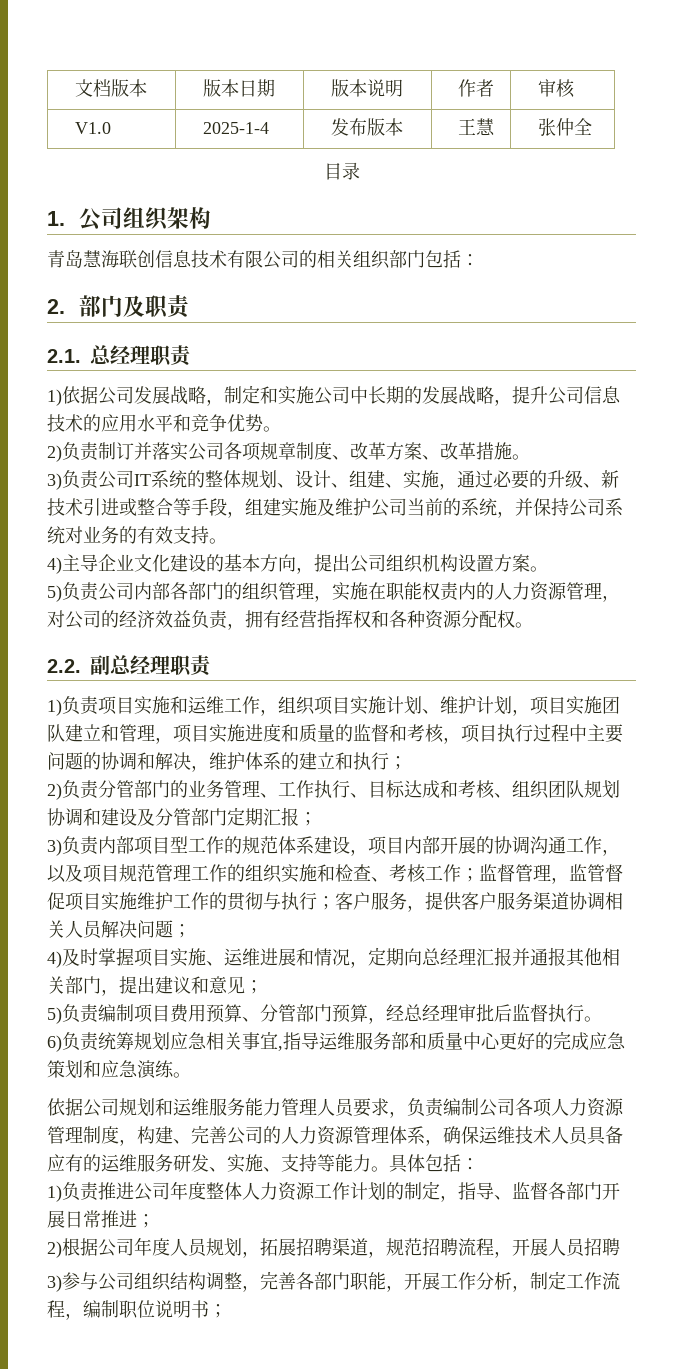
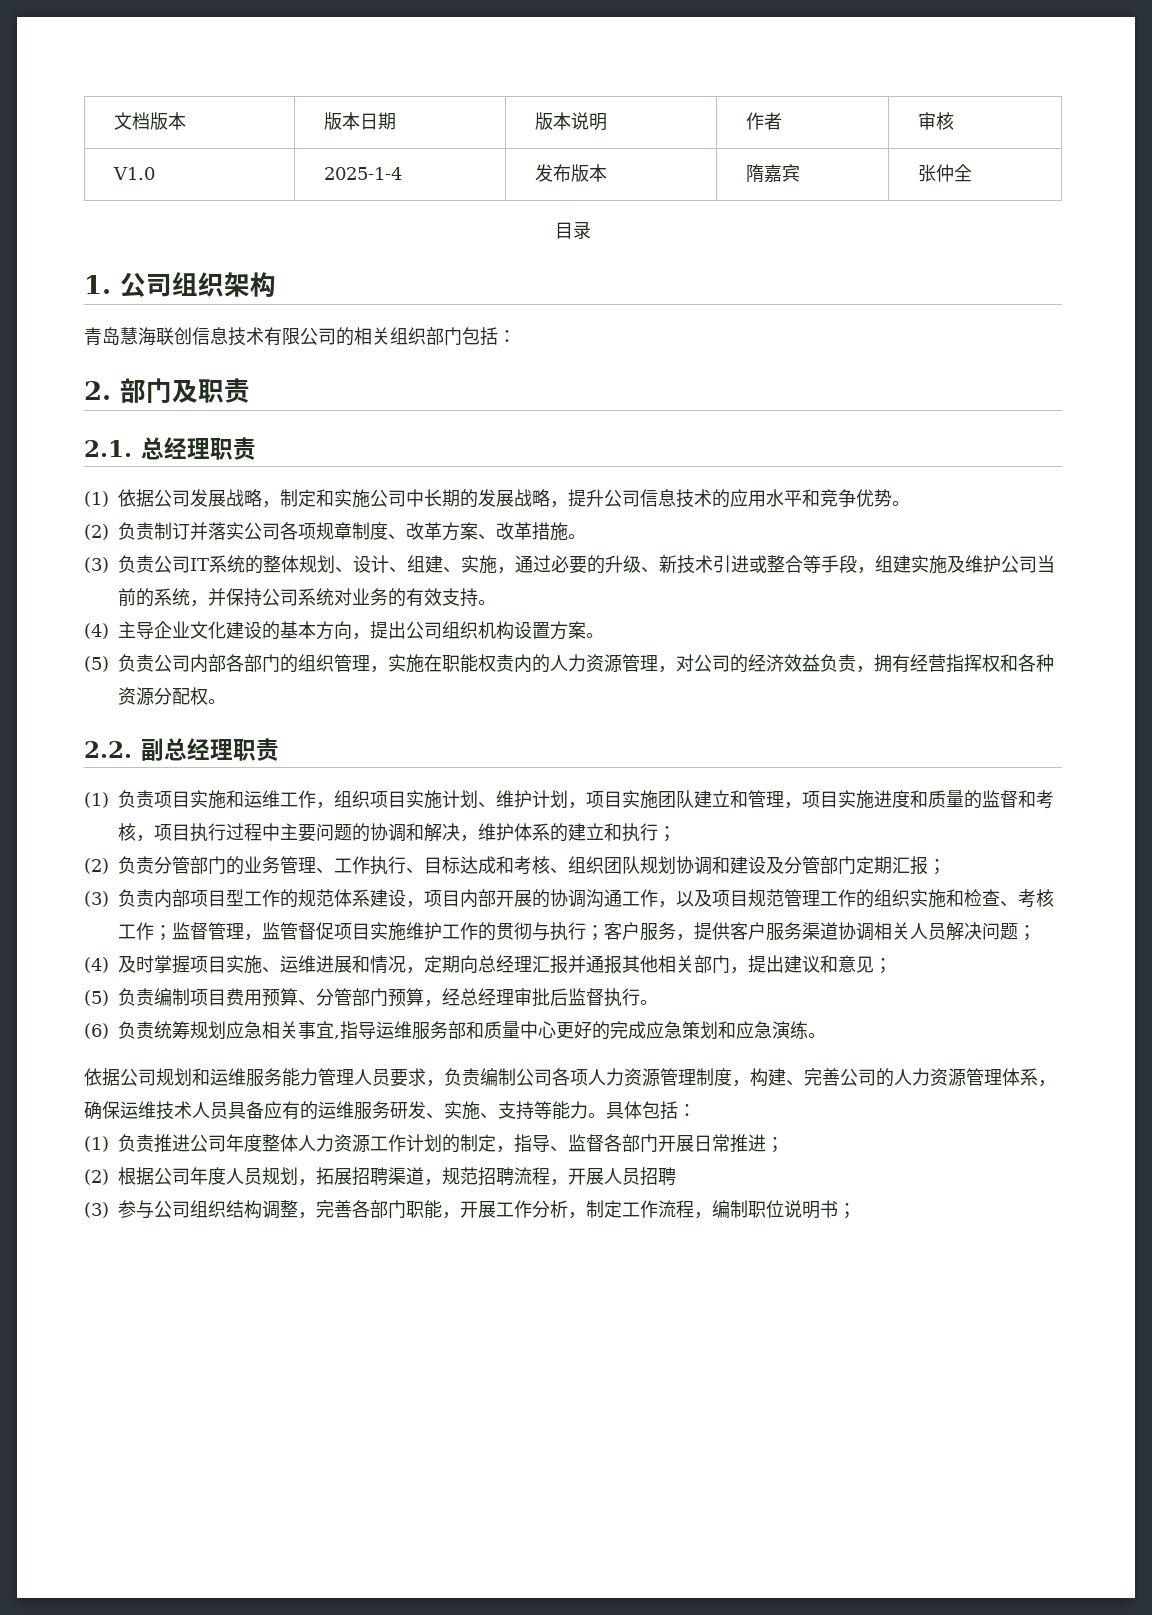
[458,118,496,136] 王慧 -> [745,164,800,182] 隋嘉宾
[47,389,62,406] 1) -> [84,491,109,507] (1)
[47,445,62,462] 2) -> [84,524,109,540] (2)
[47,473,62,490] 3) -> [84,557,109,573] (3)
[47,557,62,574] 4) -> [84,623,109,639] (4)
[47,585,62,602] 5) -> [84,656,109,672] (5)
[47,699,62,716] 1) -> [84,792,109,808] (1)
[47,783,62,800] 2) -> [84,858,109,874] (2)
[47,839,62,856] 3) -> [84,891,109,907] (3)
[47,951,62,968] 4) -> [84,957,109,973] (4)
[47,1007,62,1024] 5) -> [84,990,109,1006] (5)
[47,1035,62,1052] 6) -> [84,1023,109,1039] (6)
[47,1185,62,1202] 1) -> [84,1136,109,1152] (1)
[47,1241,62,1258] 2) -> [84,1169,109,1185] (2)
[47,1275,62,1292] 3) -> [84,1202,109,1218] (3)

